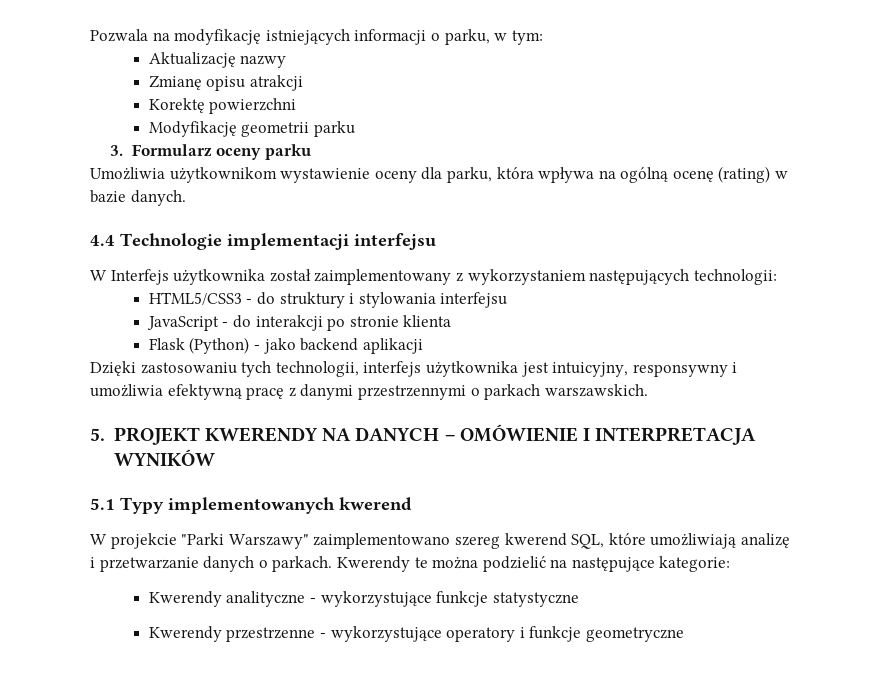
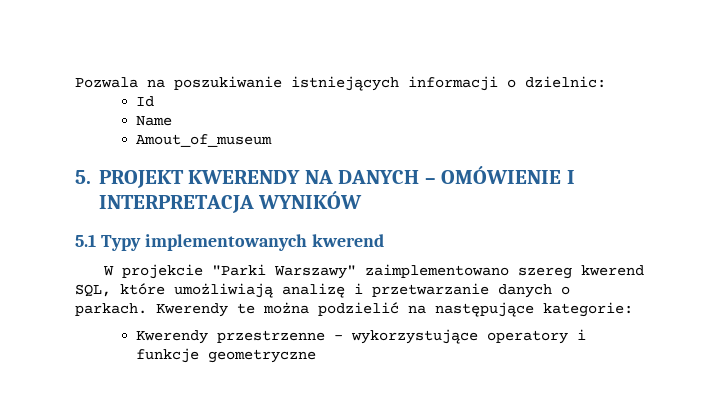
[174,29,262,45] modyfikację -> [174,76,282,90] poszukiwanie
[444,29,543,45] [148,52,287,68] [148,75,304,91] [148,98,297,114] [148,121,356,137] [110,144,311,160] [90,166,789,183] [90,190,186,206] [90,233,436,250] [90,269,777,285] [148,292,508,308] [146,315,452,331] [148,337,423,354] [90,361,738,377] [90,384,648,400] parku, w tym: // Aktualizację nazwy // Zmianę opisu atrakcji // Korektę powierzchni // Modyfikację geometrii parku // 3. Formularz oceny parku // Umożliwia użytkownikom wystawienie oceny dla parku, która wpływa na ogólną ocenę (rating) w bazie danych. // 4.4 Technologie implementacji interfejsu // W Interfejs użytkownika został zaimplementowany z wykorzystaniem następujących technologii: // HTML5/CSS3 - do struktury i stylowania interfejsu // JavaScript - do interakcji po stronie klienta // Flask (Python) - jako backend aplikacji // Dzięki zastosowaniu tych technologii, interfejs użytkownika jest intuicyjny, responsywny i umożliwia efektywną pracę z danymi przestrzennymi o parkach warszawskich. -> [525,76,606,88] [135,96,154,107] [135,116,172,126] [135,134,272,147] dzielnic: // Id // Name // Amout_of_museum
[148,591,579,607] // Kwerendy analityczne - wykorzystujące funkcje statystyczne -> (633, 309) none

